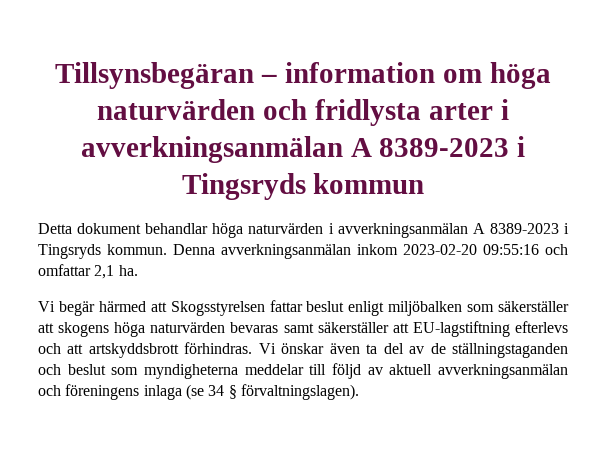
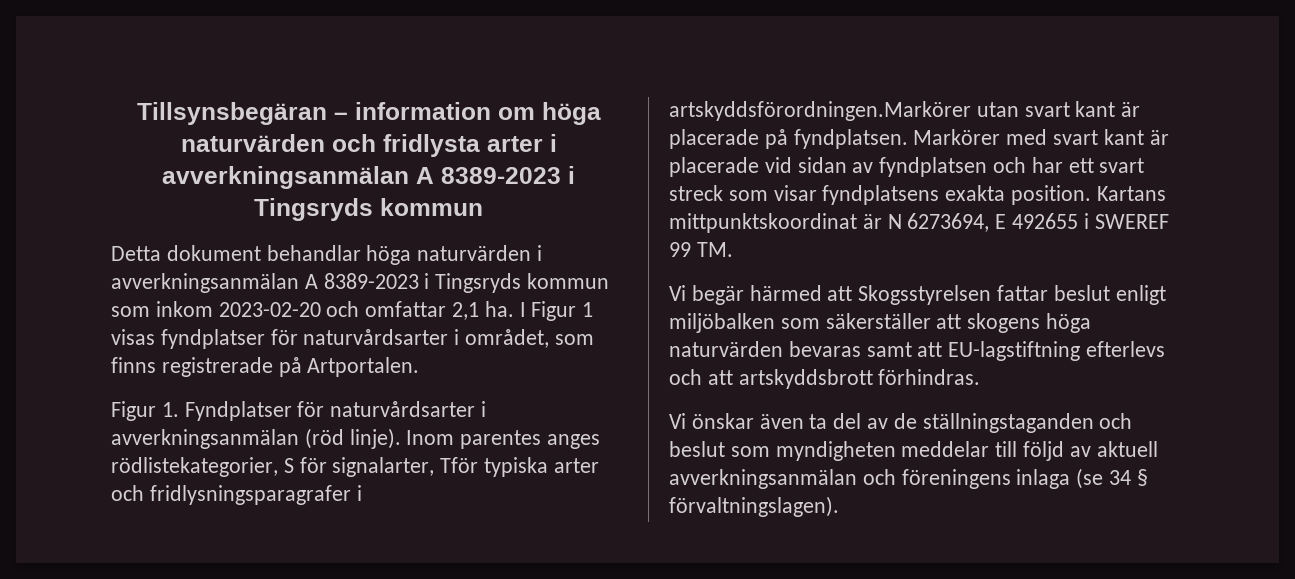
[107,244,351,259] kommun. Denna avverkningsanmälan -> [527,273,610,289] [111,306,150,317] kommun som
[483,244,539,255] 09:55:16 -> (321, 309) none
(138, 270) none -> [519,301,594,321] [111,329,594,349] [111,357,420,377] [111,401,487,421] [111,428,601,449] [111,457,599,477] [111,485,362,505] [669,101,1141,121] [669,129,1169,149] [669,157,1145,177] [669,185,1166,205] [669,213,1169,233] [669,242,733,257] I Figur 1 visas fyndplatser för naturvårdsarter i området, som finns registrerade på Artportalen. // Figur 1. Fyndplatser för naturvårdsarter i avverkningsanmälan (röd linje). Inom parentes anges rödlistekategorier, S för signalarter, Tför typiska arter och fridlysningsparagrafer i artskyddsförordningen.Markörer utan svart kant är placerade på fyndplatsen. Markörer med svart kant är placerade vid sidan av fyndplatsen och har ett svart streck som visar fyndplatsens exakta position. Kartans mittpunktskoordinat är N 6273694, E 492655 i SWEREF 99 TM.
[317,322,389,333] säkerställer -> (912, 349) none
(253, 348) none -> (981, 377) //
[144,364,238,379] myndigheterna -> [775,441,896,461] myndigheten

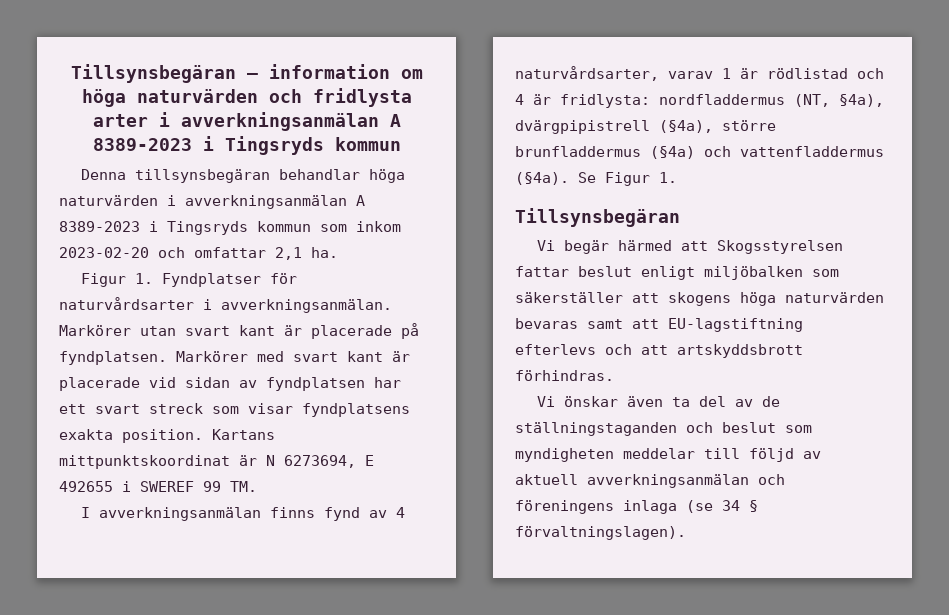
[111,245,261,261] Detta dokument -> [81,169,271,183] Denna tillsynsbegäran
[519,301,594,321] [111,329,594,349] [111,357,420,377] I Figur 1 visas fyndplatser för naturvårdsarter i området, som finns registrerade på Artportalen. -> (338, 252) none
[111,428,601,449] [111,457,599,477] [111,485,362,505] [669,101,971,121] avverkningsanmälan (röd linje). Inom parentes anges rödlistekategorier, S för signalarter, Tför typiska arter och fridlysningsparagrafer i artskyddsförordningen.Markörer -> [221,299,392,313] [59,325,131,336] avverkningsanmälan. Markörer
[993,157,1027,173] och -> (365, 384) none
(733, 249) none -> [81,507,406,521] [515,66,884,81] [515,94,884,108] [515,120,776,134] [515,146,884,159] [515,172,677,186] [515,208,680,227] // I avverkningsanmälan finns fynd av 4 naturvårdsarter, varav 1 är rödlistad och 4 är fridlysta: nordfladdermus (NT, §4a), dvärgpipistrell (§4a), större brunfladdermus (§4a) och vattenfladdermus (§4a). Se Figur 1. // Tillsynsbegäran

